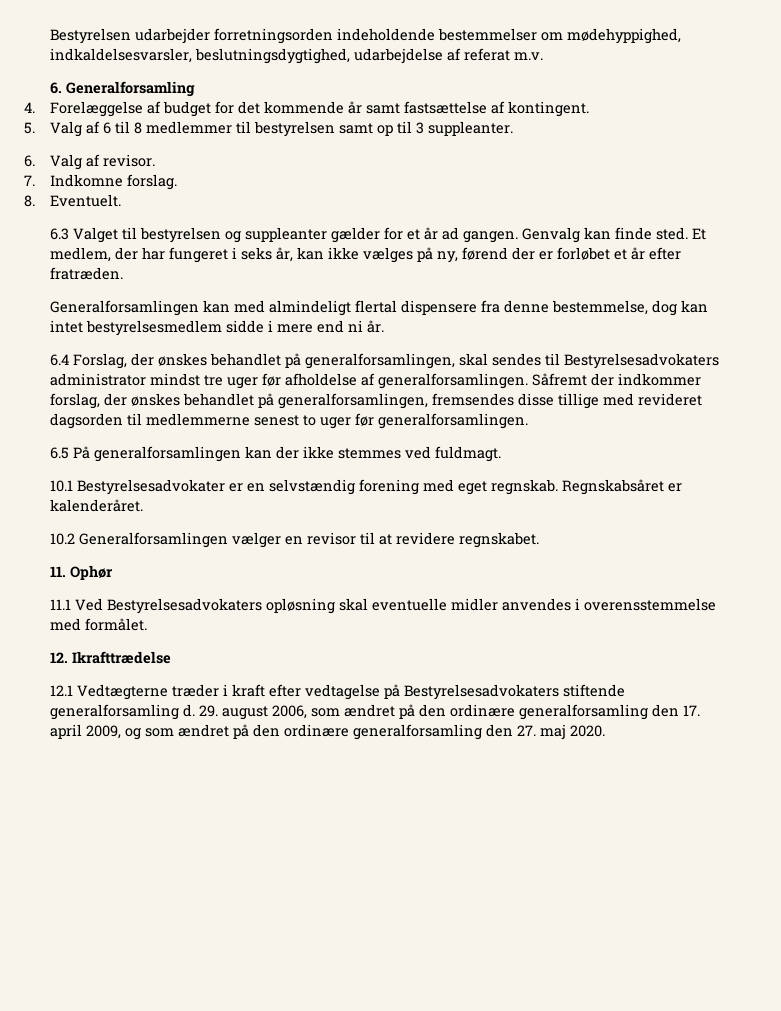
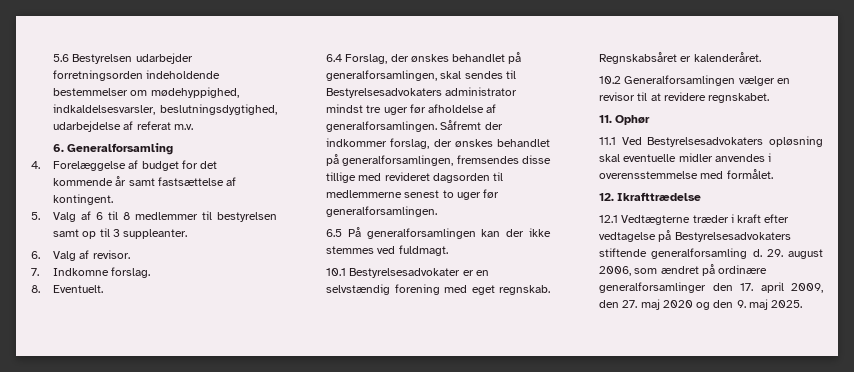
(49, 36) none -> [53,54,70,62] 5.6
[49,227,706,243] [49,247,681,263] [49,267,123,280] [49,300,708,316] [49,320,384,336] // 6.3 Valget til bestyrelsen og suppleanter gælder for et år ad gangen. Genvalg kan finde sted. Et medlem, der har fungeret i seks år, kan ikke vælges på ny, førend der er forløbet et år efter fratræden. // Generalforsamlingen kan med almindeligt flertal dispensere fra denne bestemmelse, dog kan intet bestyrelsesmedlem sidde i mere end ni år. -> (104, 289) none
[418,704,648,720] den ordinære generalforsamling -> [718,265,768,274] [599,282,707,293] ordinære generalforsamlinger
[124,724,605,740] og som ændret på den ordinære generalforsamling den 27. maj 2020. -> [599,299,803,310] den 27. maj 2020 og den 9. maj 2025.

